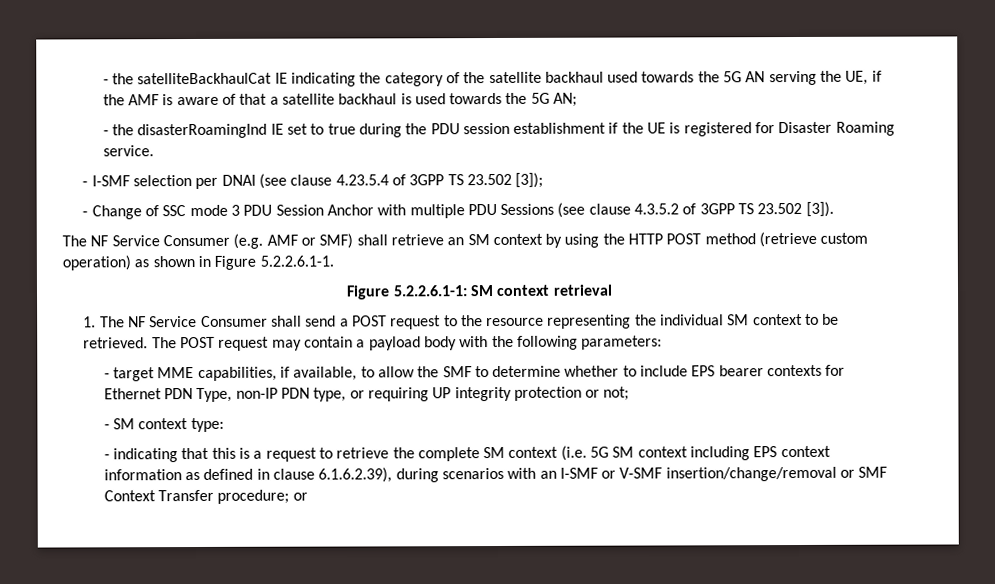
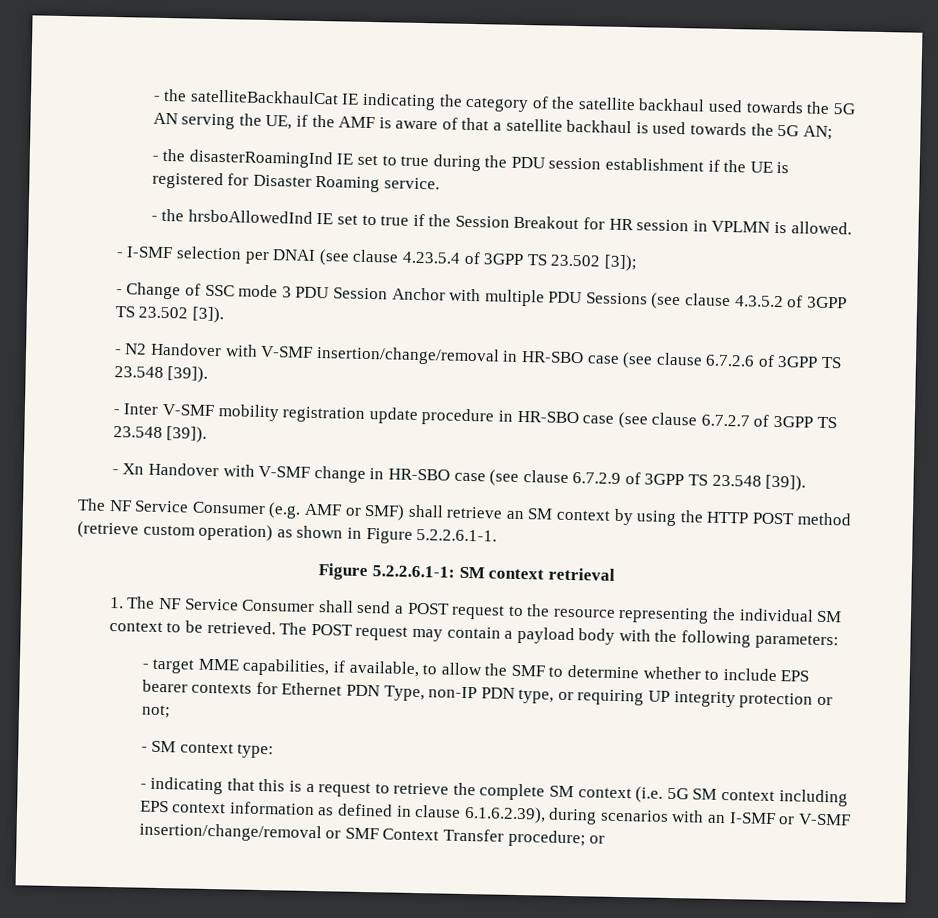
(154, 151) none -> [150,208,852,235] // - the hrsboAllowedInd IE set to true if the Session Breakout for HR session in VPLMN is allowed.
(834, 209) none -> [113,342,843,369] [113,366,209,383] [112,403,837,429] [112,426,208,443] [111,462,807,492] // - N2 Handover with V-SMF insertion/change/removal in HR-SBO case (see clause 6.7.2.6 of 3GPP TS 23.548 [39]). // - Inter V-SMF mobility registration update procedure in HR-SBO case (see clause 6.7.2.7 of 3GPP TS 23.548 [39]). // - Xn Handover with V-SMF change in HR-SBO case (see clause 6.7.2.9 of 3GPP TS 23.548 [39]).

